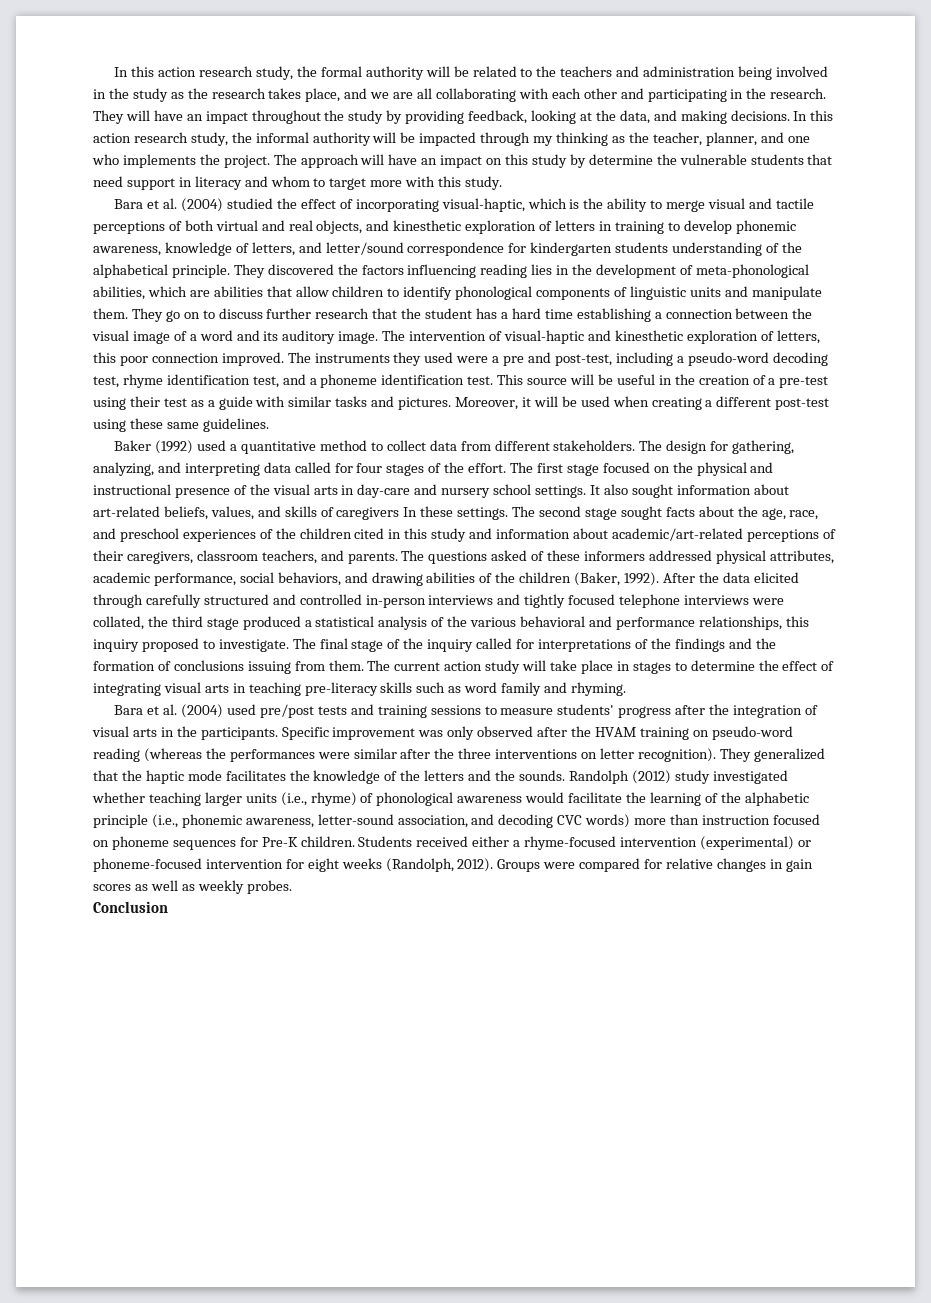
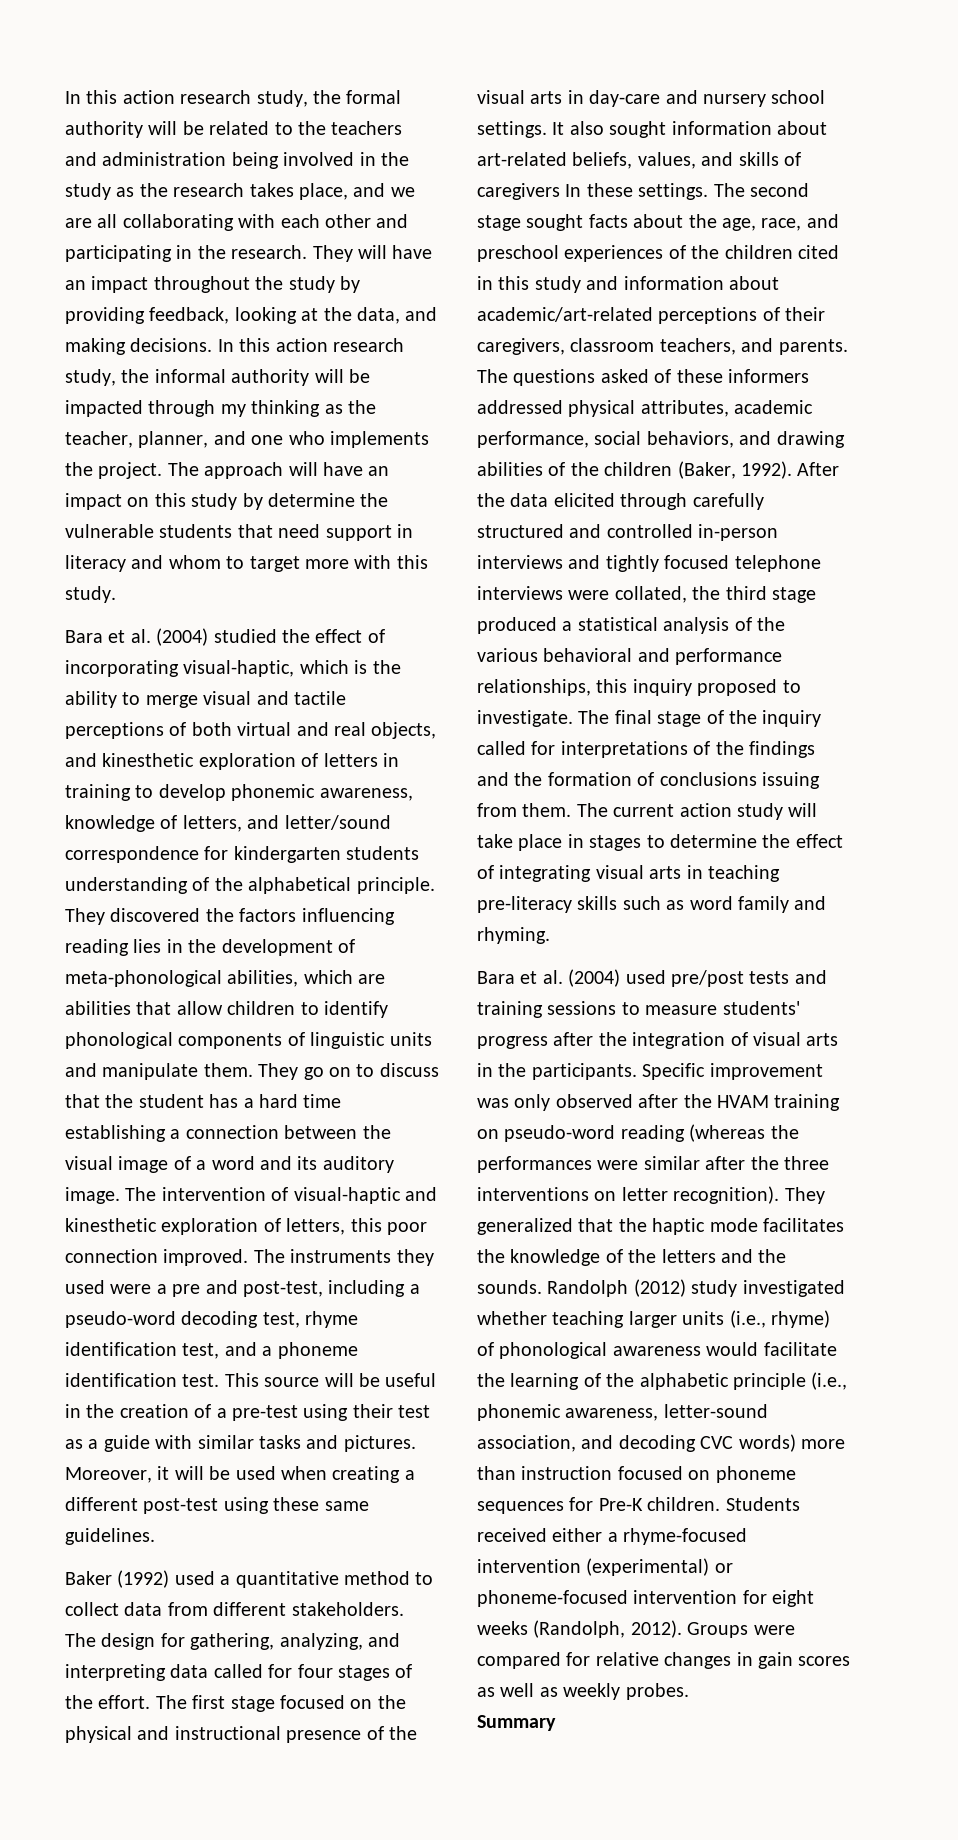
[266,308,370,319] further research -> (439, 1070) none
[93,901,168,913] Conclusion -> [477,1715,556,1731] Summary

